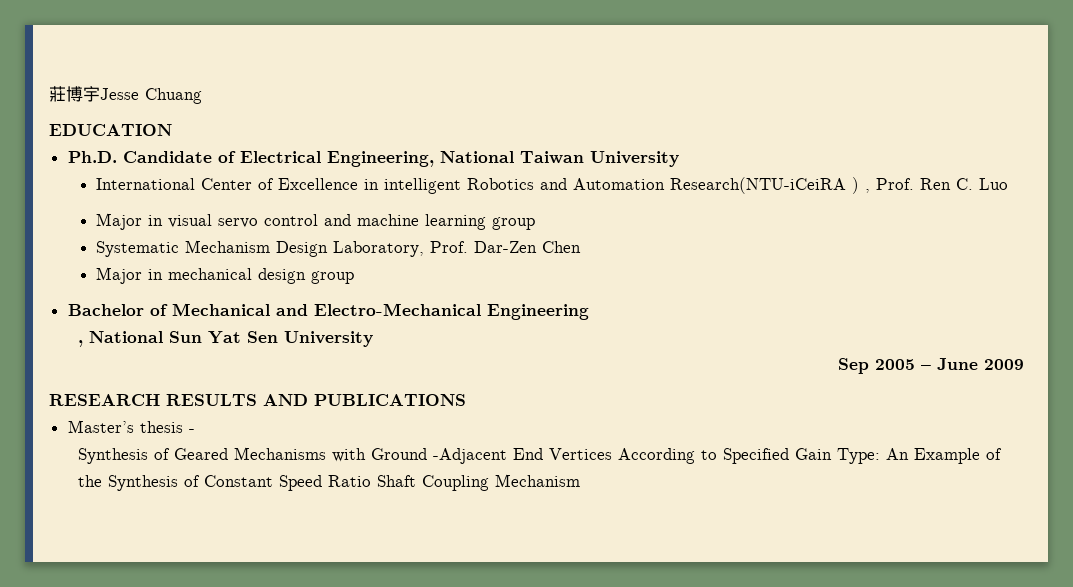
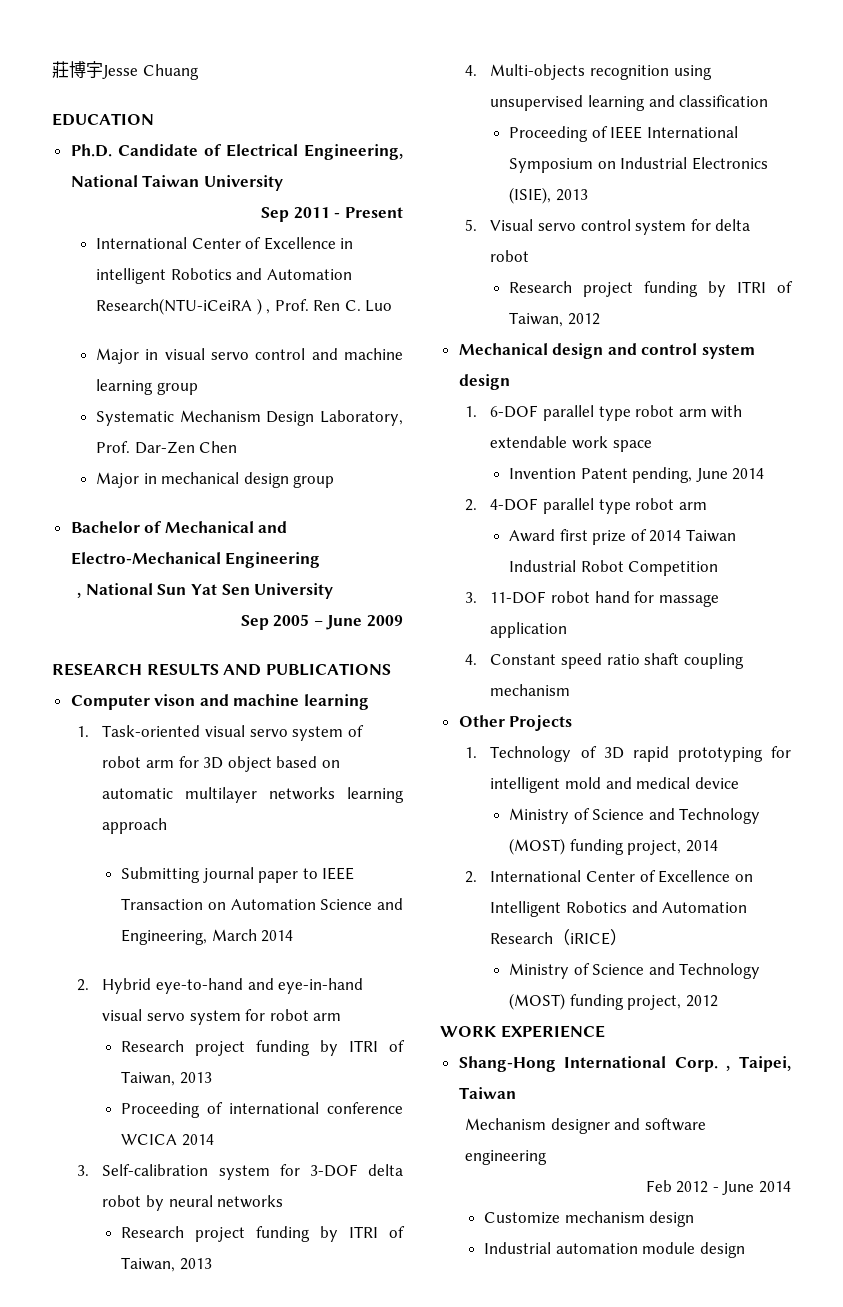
(679, 159) none -> [261,207,403,222] // Sep 2011 - Present
[67,420,195,433] [77,447,1002,464] [77,474,580,491] Master’s thesis - // Synthesis of Geared Mechanisms with Ground -Adjacent End Vertices According to Specified Gain Type: An Example of the Synthesis of Constant Speed Ratio Shaft Coupling Mechanism -> [70,694,370,710] [77,725,364,741] [102,756,340,772] [102,787,404,803] [102,818,168,834] [121,867,355,883] [121,898,403,910] [121,929,294,945] [77,978,364,994] [102,1009,342,1025] [121,1040,405,1056] [121,1071,212,1086] [121,1102,403,1118] [121,1134,214,1146] [77,1164,403,1180] [102,1195,284,1211] [121,1226,405,1242] [121,1257,212,1272] [465,64,712,80] [490,95,769,111] [509,126,738,142] [509,157,768,173] [509,187,588,204] [465,219,751,235] [490,250,530,262] [509,281,793,297] [509,312,600,327] [458,343,756,359] [458,374,510,390] [465,405,743,421] [490,436,652,452] [509,467,765,483] [465,498,707,514] [509,529,737,545] [509,560,719,576] [465,591,719,607] [490,622,568,638] [465,653,744,669] [490,684,571,696] [458,715,573,731] [465,746,791,762] [490,777,739,793] [509,808,761,824] [509,838,718,855] [465,870,753,883] [490,901,748,917] [490,929,628,946] [509,963,761,979] [509,993,718,1010] [440,1025,605,1038] [458,1056,791,1072] [458,1087,516,1099] [465,1118,706,1134] [465,1150,548,1165] [645,1180,791,1195] [483,1211,695,1227] [483,1242,745,1258] Computer vison and machine learning // 1. Task-oriented visual servo system of robot arm for 3D object based on automatic multilayer networks learning approach // Submitting journal paper to IEEE Transaction on Automation Science and Engineering, March 2014 // 2. Hybrid eye-to-hand and eye-in-hand visual servo system for robot arm // Research project funding by ITRI of Taiwan, 2013 // Proceeding of international conference WCICA 2014 // 3. Self-calibration system for 3-DOF delta robot by neural networks // Research project funding by ITRI of Taiwan, 2013 // 4. Multi-objects recognition using unsupervised learning and classification // Proceeding of IEEE International Symposium on Industrial Electronics (ISIE), 2013 // 5. Visual servo control system for delta robot // Research project funding by ITRI of Taiwan, 2012 // Mechanical design and control system design // 1. 6-DOF parallel type robot arm with extendable work space // Invention Patent pending, June 2014 // 2. 4-DOF parallel type robot arm // Award first prize of 2014 Taiwan Industrial Robot Competition // 3. 11-DOF robot hand for massage application // 4. Constant speed ratio shaft coupling mechanism // Other Projects // 1. Technology of 3D rapid prototyping for intelligent mold and medical device // Ministry of Science and Technology (MOST) funding project, 2014 // 2. International Center of Excellence on Intelligent Robotics and Automation Research（iRICE） // Ministry of Science and Technology (MOST) funding project, 2012 // WORK EXPERIENCE // Shang-Hong International Corp. , Taipei, Taiwan // Mechanism designer and software engineering // Feb 2012 - June 2014 // Customize mechanism design // Industrial automation module design

